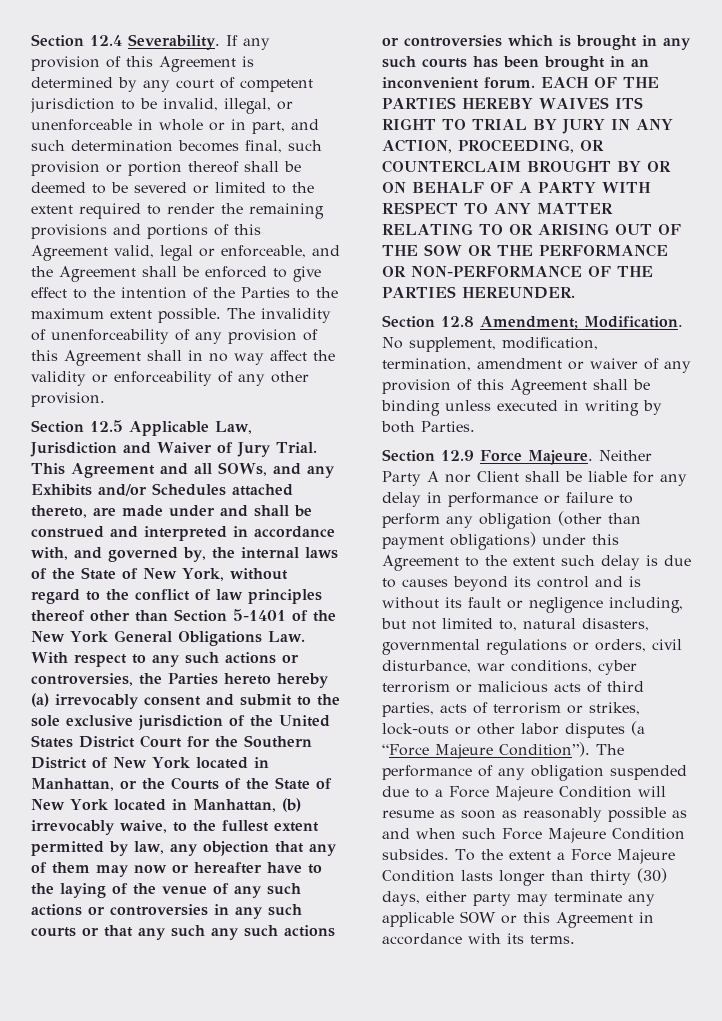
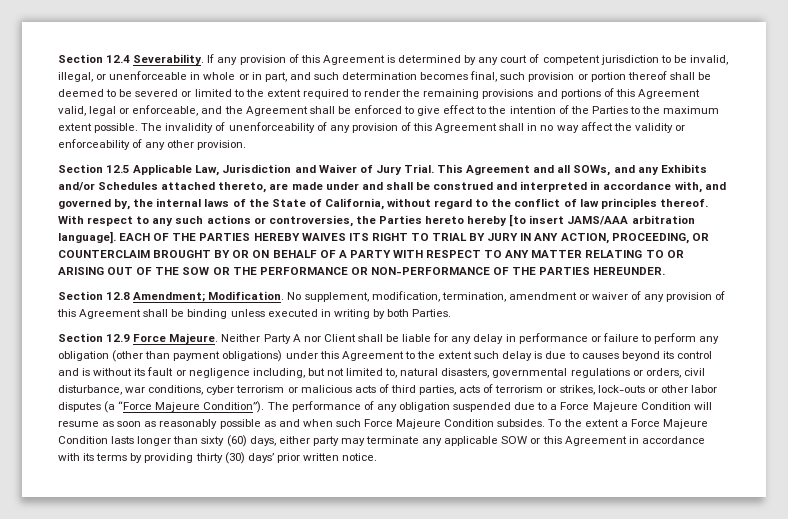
[143,568,224,581] New York, -> [324,198,384,210] California,
[31,609,336,622] [31,630,305,646] thereof other than Section 5-1401 of the New York General Obligations Law. -> [659,199,708,207] thereof.
[31,693,340,709] [31,715,330,730] [31,735,312,748] [31,757,269,769] [31,777,332,791] [31,798,301,812] [31,820,319,835] [31,841,337,856] [31,862,322,877] [31,883,301,898] [31,904,302,919] [31,925,335,940] [382,35,691,50] [382,56,649,71] [382,77,535,89] (a) irrevocably consent and submit to the sole exclusive jurisdiction of the United States District Court for the Southern District of New York located in Manhattan, or the Courts of the State of New York located in Manhattan, (b) irrevocably waive, to the fullest extent permitted by law, any objection that any of them may now or hereafter have to the laying of the venue of any such actions or controversies in any such courts or that any such any such actions or controversies which is brought in any such courts has been brought in an inconvenient forum. -> [509,214,695,227] [58,231,116,244] [to insert JAMS/AAA arbitration language].
[590,868,667,885] thirty (30) -> [201,435,247,447] sixty (60)
[530,935,575,944] terms. -> [96,452,378,464] terms by providing thirty (30) days’ prior written notice.

